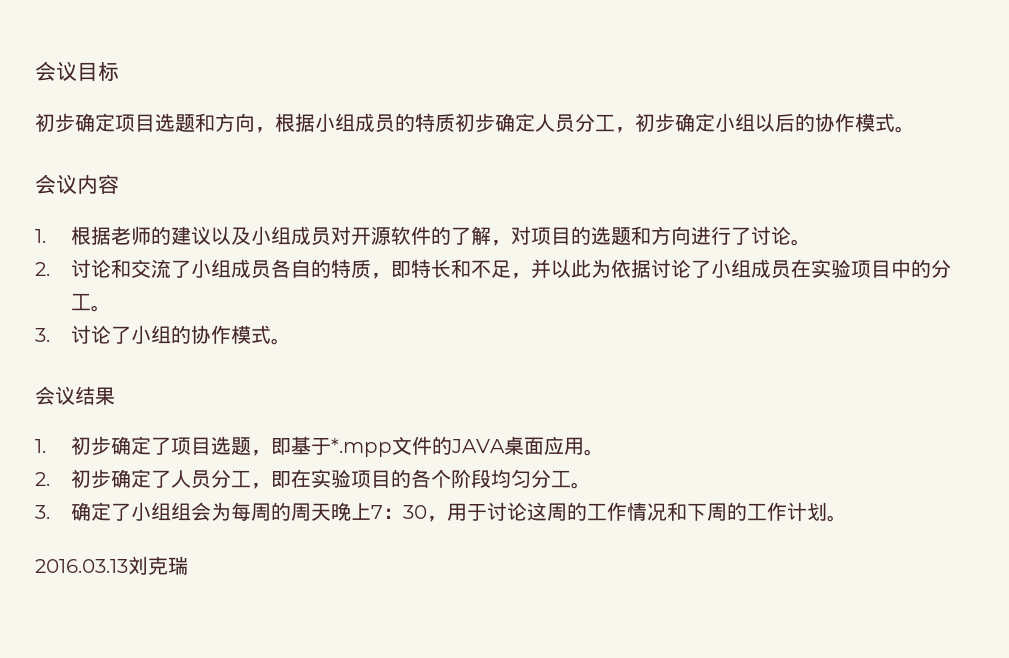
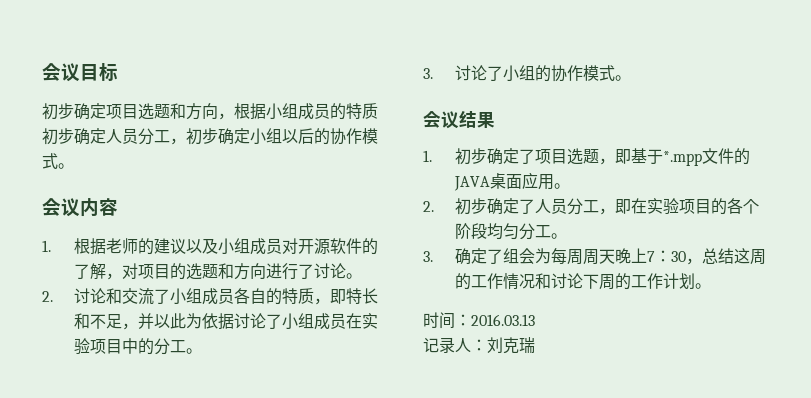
[130,502,171,521] 小组 -> (503, 256) none
[270,502,291,521] 的 -> (583, 257) none
[446,502,527,521] 用于讨论 -> [701,248,734,264] 总结
(687, 511) none -> [550,273,583,289] 讨论
(847, 518) none -> [423,312,471,329] 时间：
(128, 566) none -> [423,337,487,353] // 记录人：

